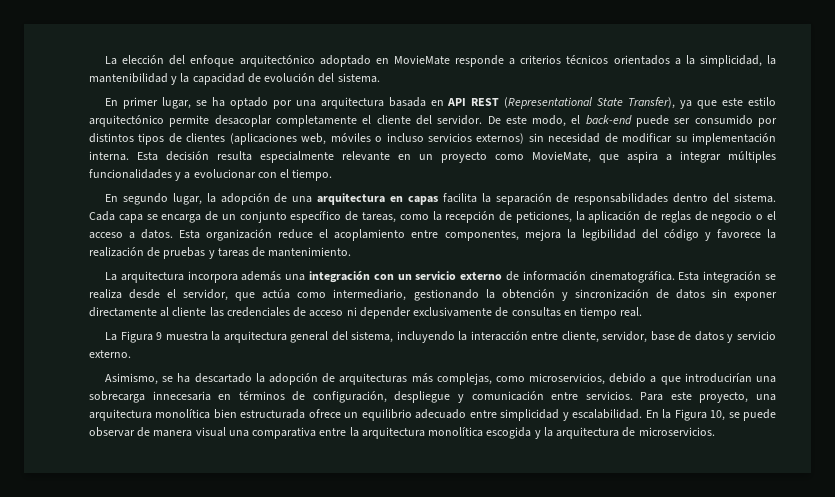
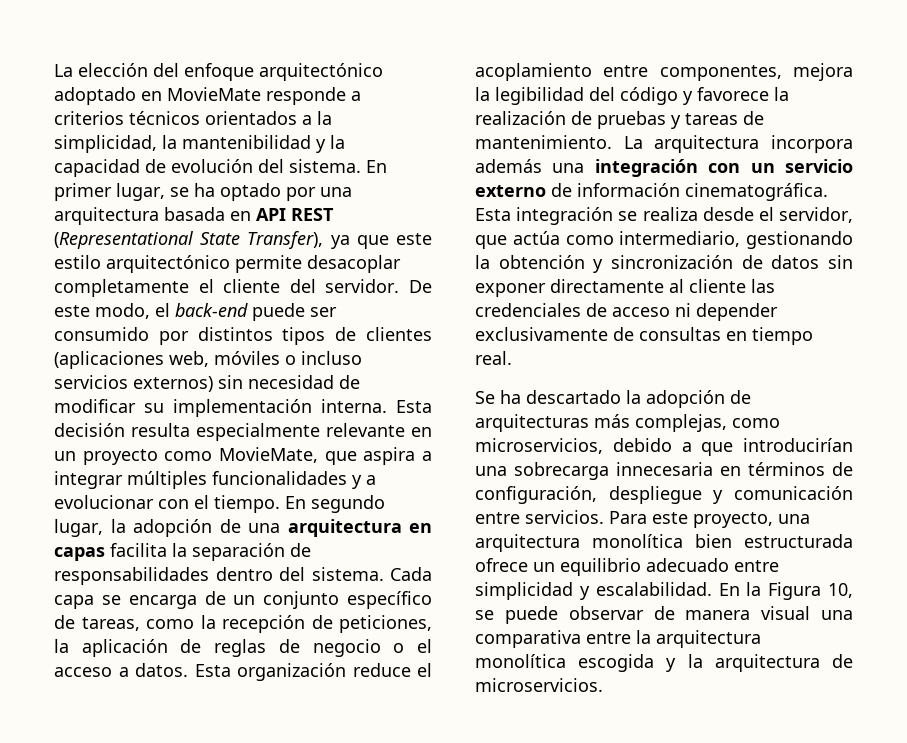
(380, 78) // -> (361, 166) none
(333, 175) // -> (280, 504) none
(352, 252) // -> (612, 142) none
[105,331,776,343] [89,350,131,358] [105,373,174,385] La Figura 9 muestra la arquitectura general del sistema, incluyendo la interacción entre cliente, servidor, base de datos y servicio externo. // Asimismo, se -> [475,391,495,404] Se

